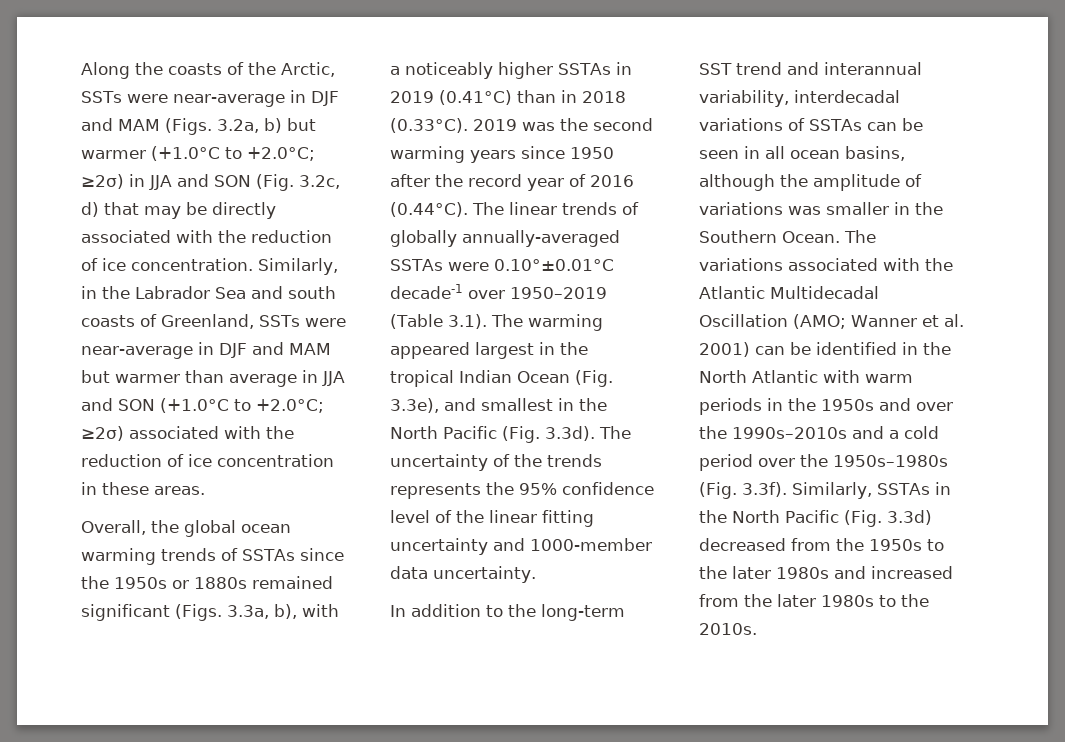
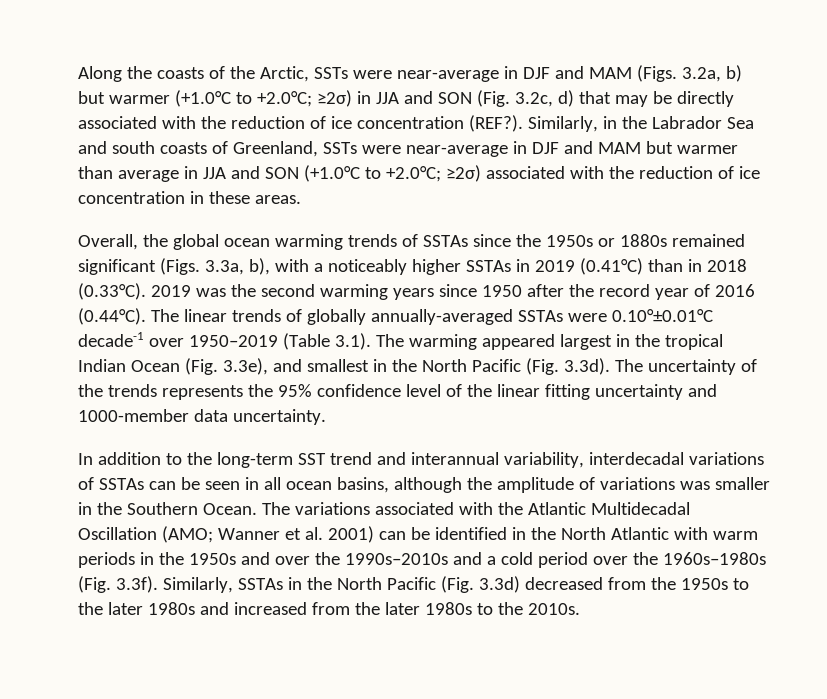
[131,258,253,271] concentration. -> [356,115,523,132] concentration (REF?).
[833,455,948,467] 1950s–1980s -> [662,552,766,565] 1960s–1980s

